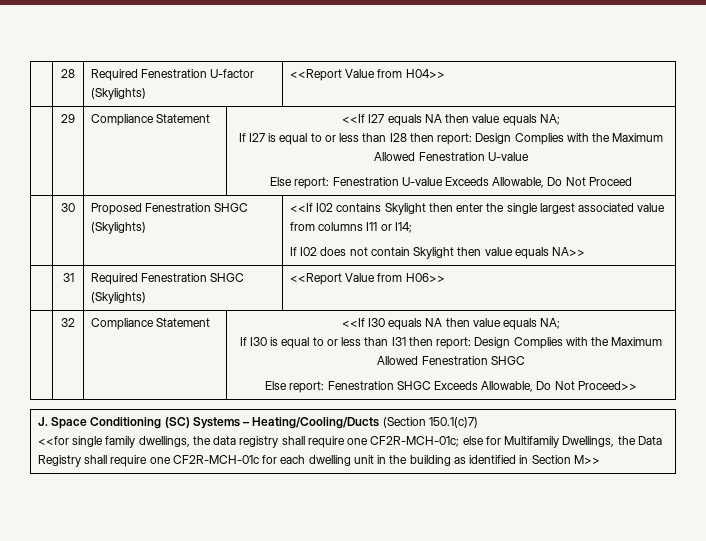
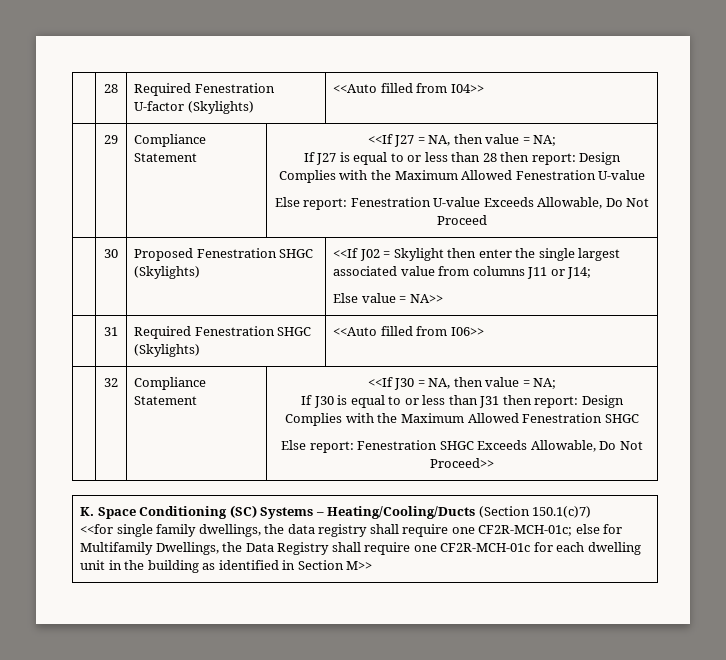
[289,69,445,81] <<Report Value from H04>> -> [333,83,484,93] <<Auto filled from I04>>
[368,114,560,126] [238,133,407,145] I27 equals NA then value equals NA; // If I27 is equal to or less than I28 -> [394,134,557,147] [303,152,497,165] J27 = NA, then value = NA; // If J27 is equal to or less than 28
[316,203,382,212] I02 contains -> [359,249,391,261] J02 =
[366,222,412,233] [289,247,549,259] I11 or I14; // If I02 does not contain Skylight then value equals -> [527,267,592,279] [333,293,407,303] J11 or J14; // Else value =
[289,273,445,285] <<Report Value from H06>> -> [333,326,484,336] <<Auto filled from I06>>
[367,318,561,330] [239,337,406,349] I30 equals NA then value equals NA; // If I30 is equal to or less than I31 -> [394,377,557,390] [301,395,500,408] J30 = NA, then value = NA; // If J30 is equal to or less than J31
[37,417,48,426] J. -> [80,507,95,516] K.

